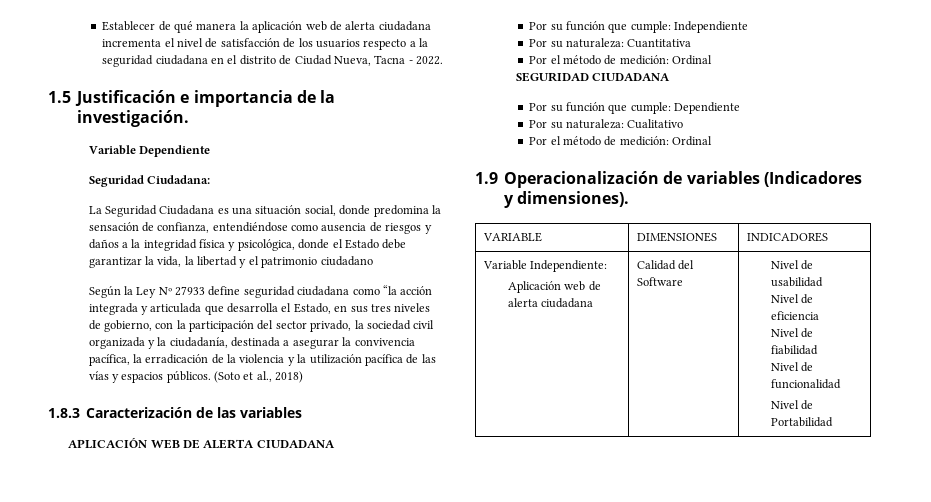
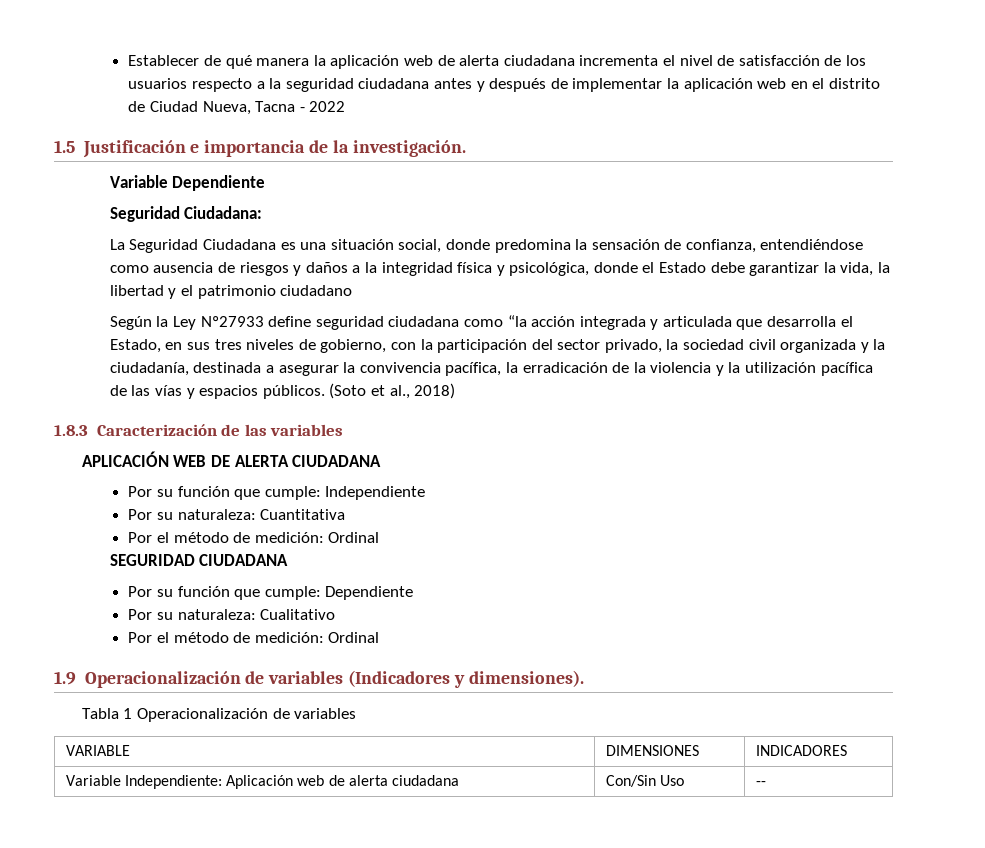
(208, 60) none -> [434,78,787,92] antes y después de implementar la aplicación web
[416,56,444,65] 2022. -> [309,101,346,112] 2022
[158,286,206,296] Nº 27933 -> [200,316,264,327] Nº27933
(630, 199) none -> [81,708,357,722] // Tabla 1 Operacionalización de variables
(608, 266) // -> (223, 782) none
[636,260,695,270] [636,277,683,286] [770,260,814,270] [770,277,823,287] [770,294,814,304] [770,311,819,320] [770,328,814,338] [770,345,818,355] [770,362,814,372] [770,379,841,389] [770,400,814,410] [770,417,833,427] Calidad del Software | Nivel de usabilidad // Nivel de eficiencia // Nivel de fiabilidad // Nivel de funcionalidad // Nivel de Portabilidad -> [605,775,685,787] [755,781,766,786] Con/Sin Uso | --

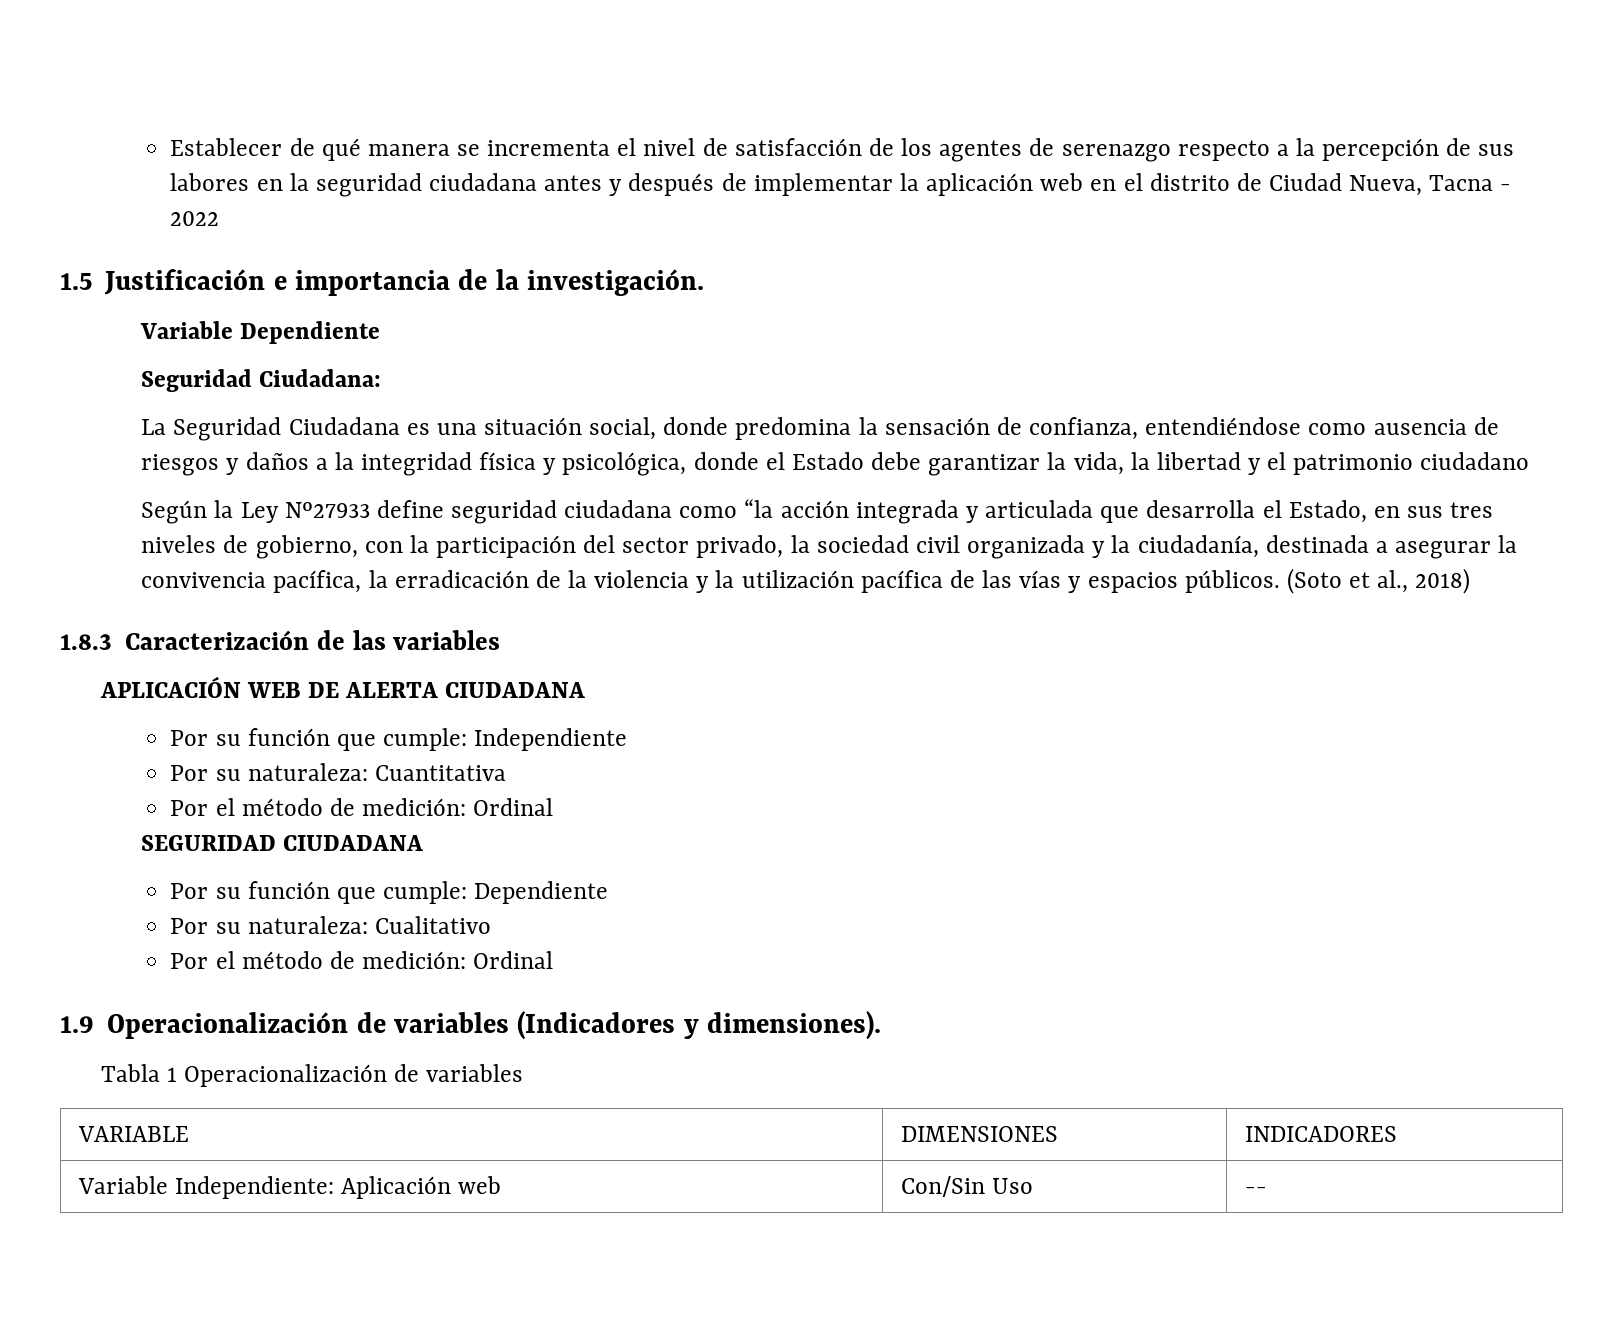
[313,55,575,69] la aplicación web de alerta ciudadana -> [456,144,480,156] se
[128,78,265,92] usuarios respecto a -> [939,138,1515,162] [170,173,283,191] agentes de serenazgo respecto a la percepción de sus labores en
[328,775,460,786] de alerta ciudadana -> (502, 1185) none

